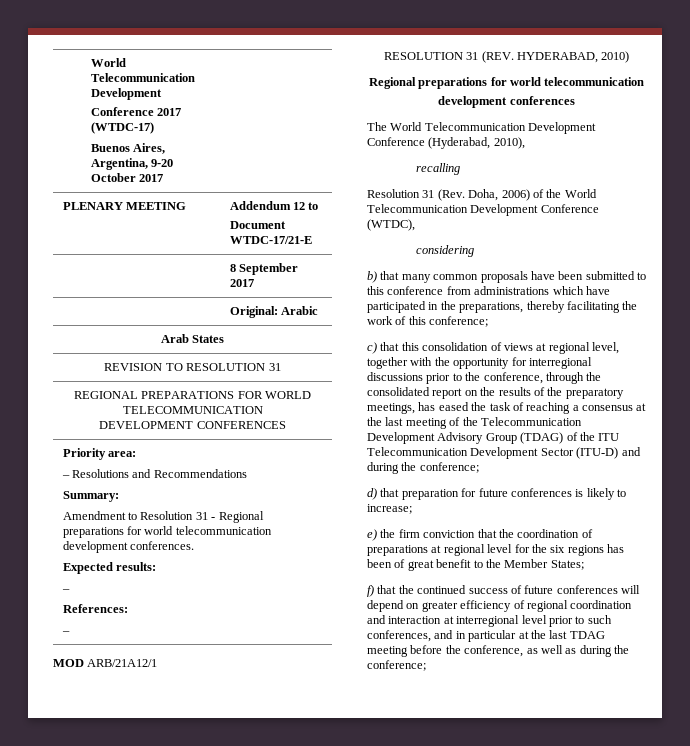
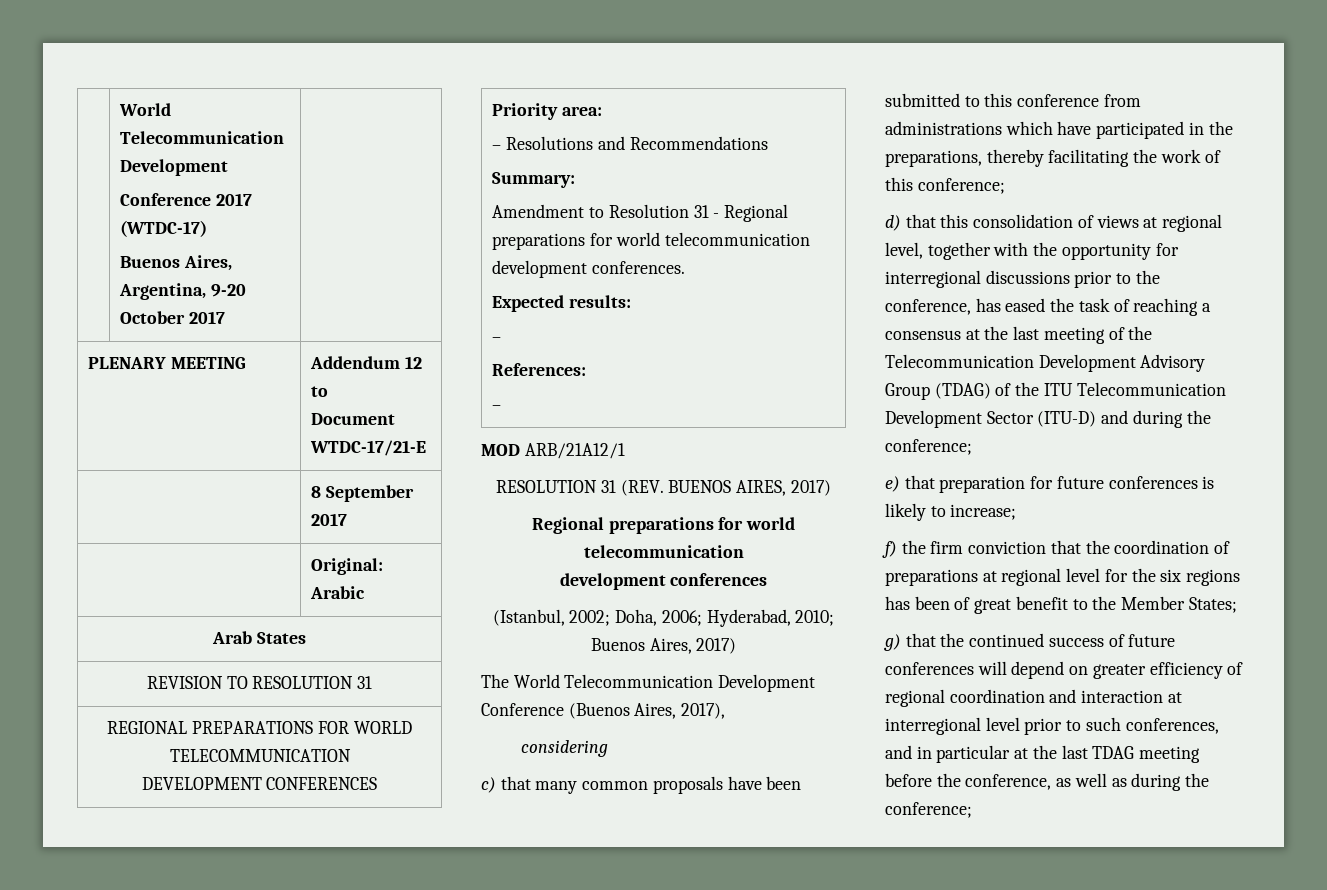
[516,51,630,63] HYDERABAD, 2010) -> [668,480,831,496] BUENOS AIRES, 2017)
(575, 100) none -> [492,609,835,627] [590,638,737,654] // (Istanbul, 2002; Doha, 2006; Hyderabad, 2010; Buenos Aires, 2017)
[428,137,525,149] [416,163,461,175] [367,189,597,201] [367,204,599,216] [367,219,415,231] (Hyderabad, 2010), // recalling // Resolution 31 (Rev. Doha, 2006) of the World Telecommunication Development Conference (WTDC), -> [568,703,726,719] (Buenos Aires, 2017),
[367,271,377,283] b) -> [481,777,496,793] c)
[367,342,377,354] c) -> [885,215,901,231] d)
[545,372,602,384] [367,387,624,399] [367,403,415,414] through the consolidated report on the results of the preparatory meetings, -> (971, 307) none
[367,488,377,500] d) -> [885,476,900,492] e)
[367,529,377,541] e) -> [882,541,897,558] f)
[367,585,374,597] f) -> [884,634,901,651] g)

